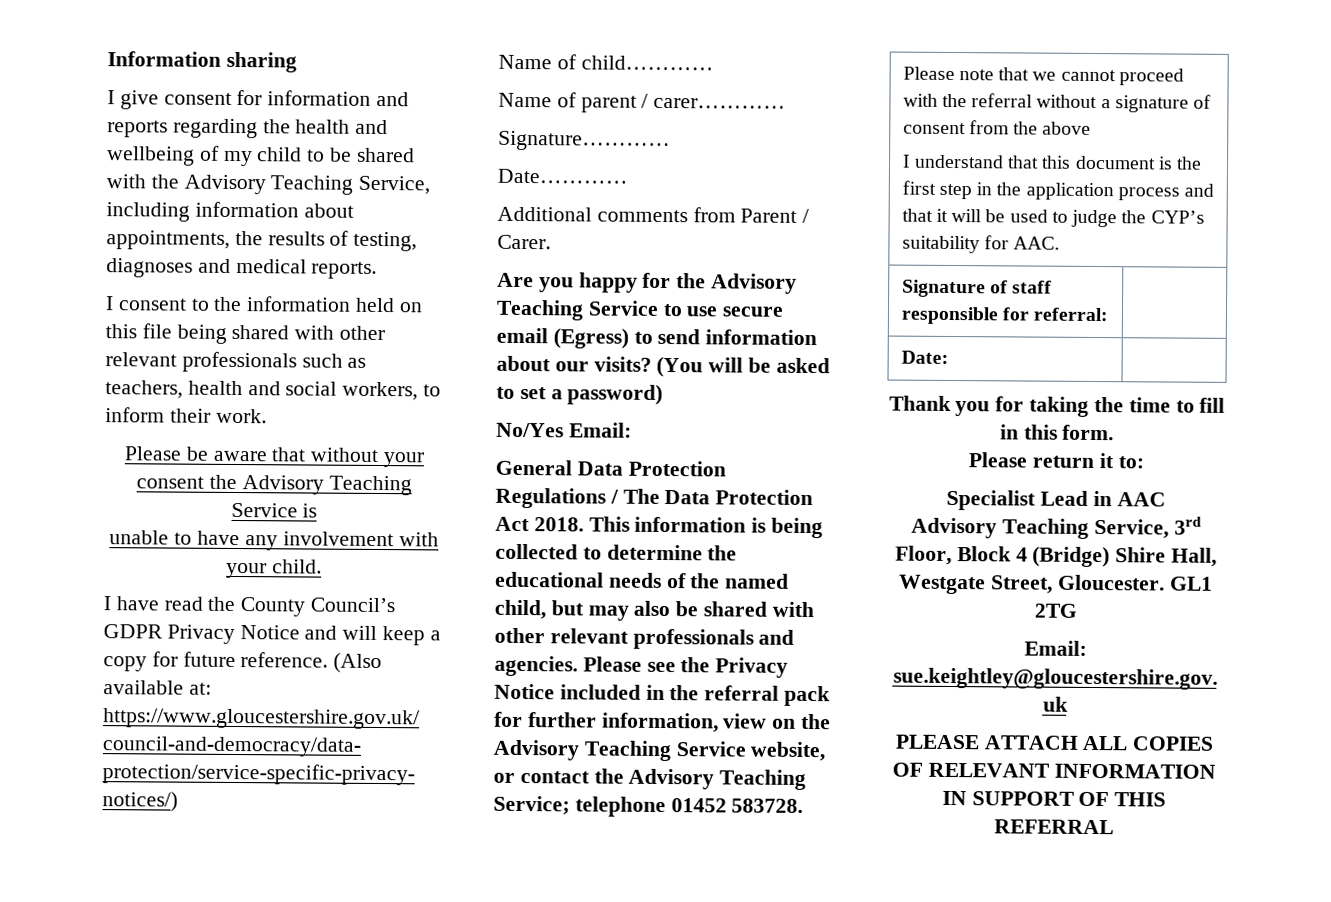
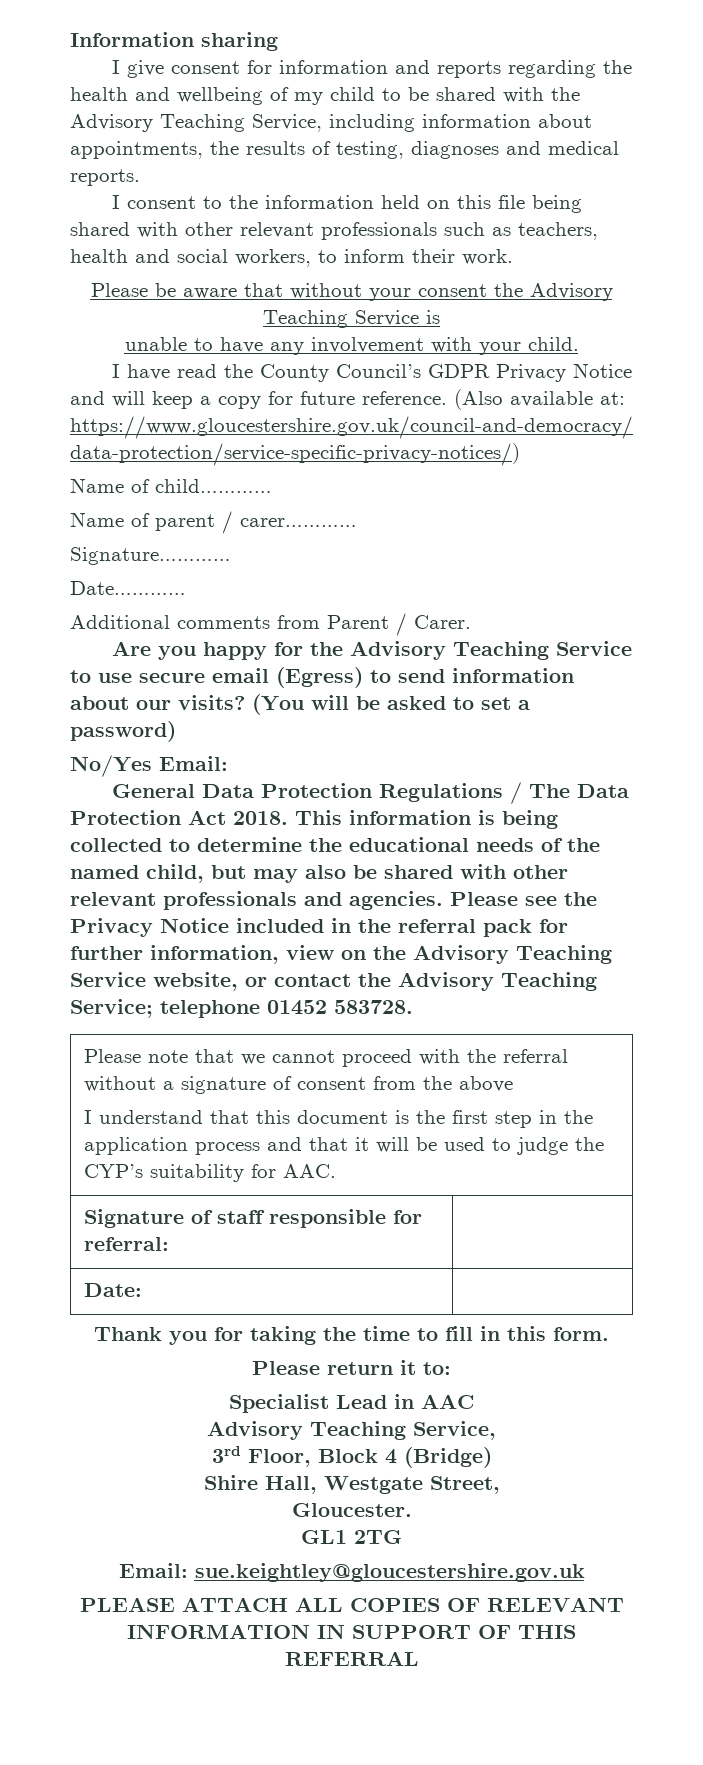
(1169, 528) none -> (496, 1430) //
(1111, 557) none -> (492, 1457) //
(1054, 584) none -> (500, 1485) //
(1165, 582) none -> (412, 1510) //

